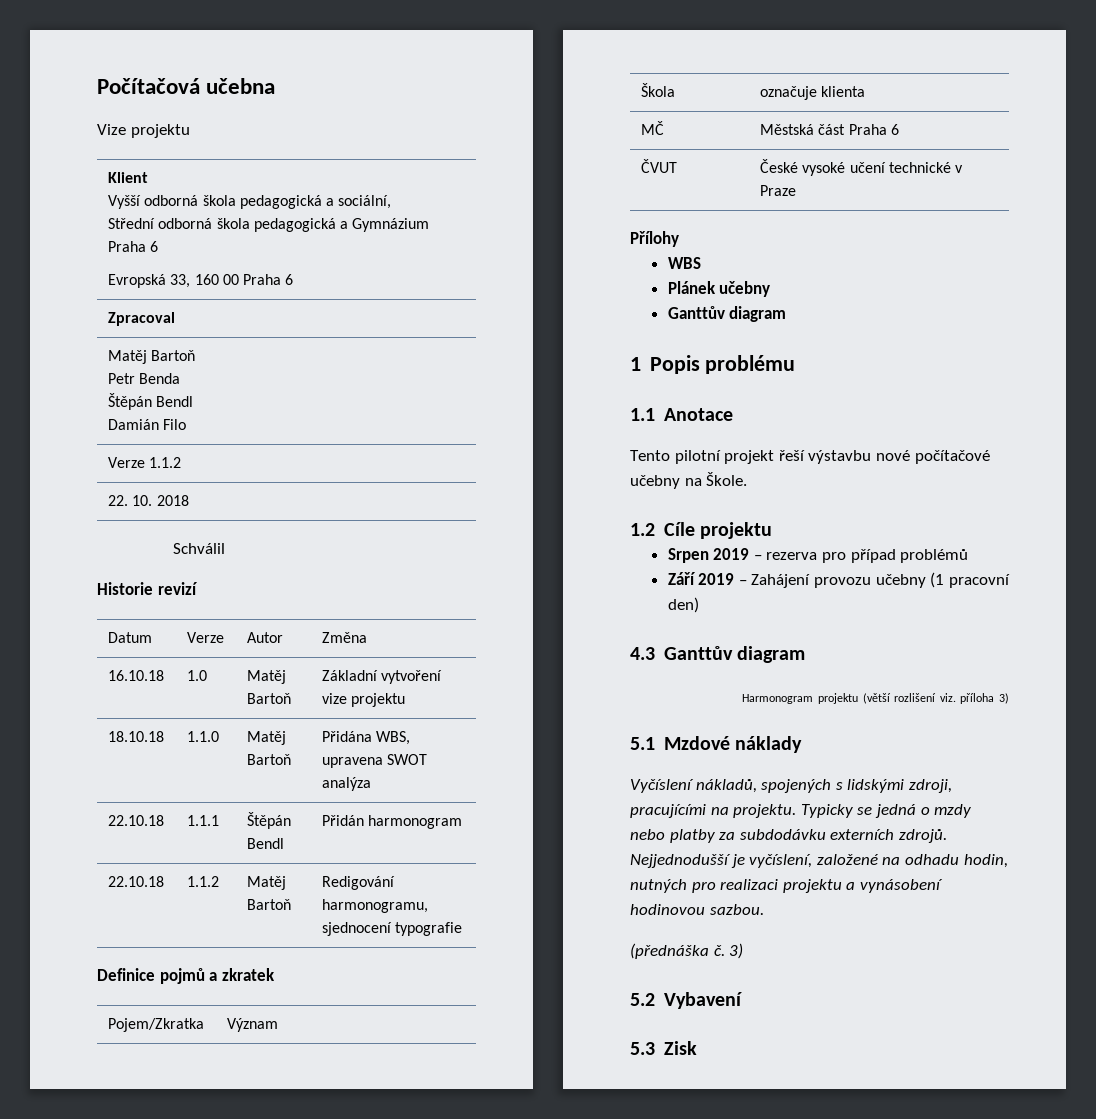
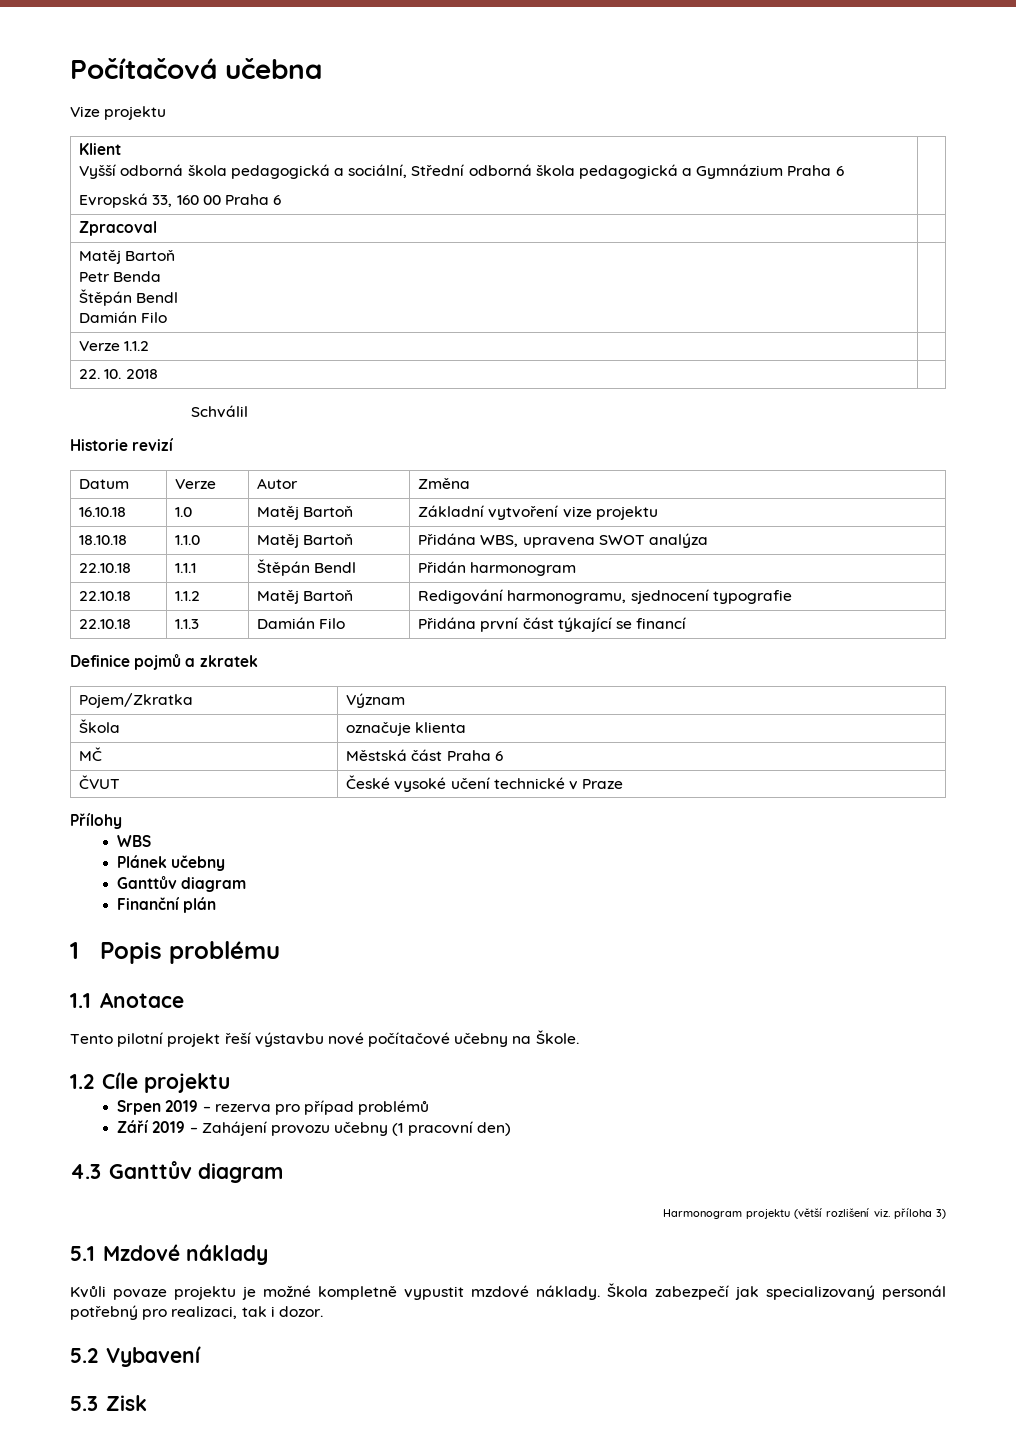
(463, 929) none -> [79,619,132,629] [175,619,200,629] [257,617,346,629] [418,617,687,632] // 22.10.18 | 1.1.3 | Damián Filo | Přidána první část týkající se financí
(787, 314) none -> [117,897,217,913] // Finanční plán
[630,779,952,793] [630,804,972,818] [630,829,947,843] [630,854,1008,868] [630,879,943,893] [630,904,764,915] [630,943,744,959] Vyčíslení nákladů, spojených s lidskými zdroji, pracujícími na projektu. Typicky se jedná o mzdy nebo platby za subdodávku externích zdrojů. Nejjednodušší je vyčíslení, založené na odhadu hodin, nutných pro realizaci projektu a vynásobení hodinovou sazbou. // (přednáška č. 3) -> [70,1283,946,1300] [70,1305,323,1320] Kvůli povaze projektu je možné kompletně vypustit mzdové náklady. Škola zabezpečí jak specializovaný personál potřebný pro realizaci, tak i dozor.

